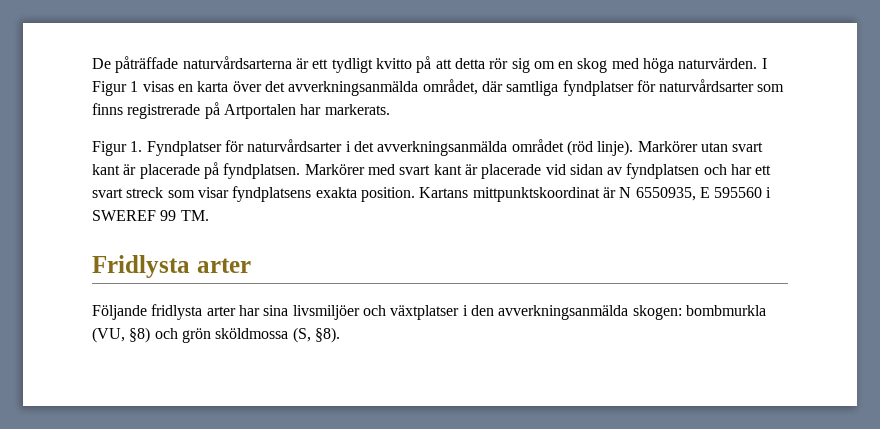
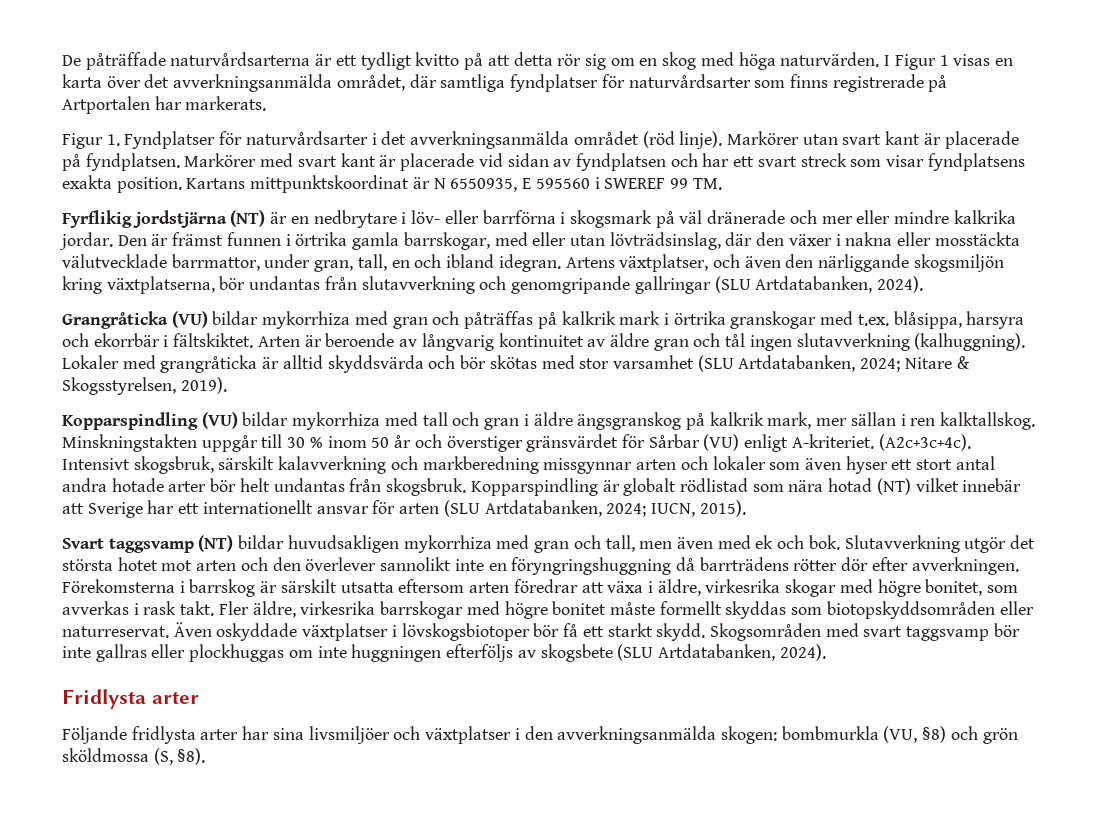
(209, 215) none -> [62,210,1016,228] [59,232,1020,250] [62,254,1004,272] [62,276,923,294] [62,311,1025,329] [62,333,1026,351] [62,355,970,373] [62,377,227,395] [62,412,1036,430] [62,434,971,452] [62,456,995,474] [62,478,1022,496] [62,500,746,518] [62,535,1036,553] [62,557,1019,575] [62,579,1019,597] [62,601,1034,619] [62,622,1020,641] [62,644,826,662] // Fyrflikig jordstjärna (NT) är en nedbrytare i löv- eller barrförna i skogsmark på väl dränerade och mer eller mindre kalkrika jordar. Den är främst funnen i örtrika gamla barrskogar, med eller utan lövträdsinslag, där den växer i nakna eller mosstäckta välutvecklade barrmattor, under gran, tall, en och ibland idegran. Artens växtplatser, och även den närliggande skogsmiljön kring växtplatserna, bör undantas från slutavverkning och genomgripande gallringar (SLU Artdatabanken, 2024). // Grangråticka (VU) bildar mykorrhiza med gran och påträffas på kalkrik mark i örtrika granskogar med t.ex. blåsippa, harsyra och ekorrbär i fältskiktet. Arten är beroende av långvarig kontinuitet av äldre gran och tål ingen slutavverkning (kalhuggning). Lokaler med grangråticka är alltid skyddsvärda och bör skötas med stor varsamhet (SLU Artdatabanken, 2024; Nitare & Skogsstyrelsen, 2019). // Kopparspindling (VU) bildar mykorrhiza med tall och gran i äldre ängsgranskog på kalkrik mark, mer sällan i ren kalktallskog. Minskningstakten uppgår till 30 % inom 50 år och överstiger gränsvärdet för Sårbar (VU) enligt A-kriteriet. (A2c+3c+4c). Intensivt skogsbruk, särskilt kalavverkning och markberedning missgynnar arten och lokaler som även hyser ett stort antal andra hotade arter bör helt undantas från skogsbruk. Kopparspindling är globalt rödlistad som nära hotad (NT) vilket innebär att Sverige har ett internationellt ansvar för arten (SLU Artdatabanken, 2024; IUCN, 2015). // Svart taggsvamp (NT) bildar huvudsakligen mykorrhiza med gran och tall, men även med ek och bok. Slutavverkning utgör det största hotet mot arten och den överlever sannolikt inte en föryngringshuggning då barrträdens rötter dör efter avverkningen. Förekomsterna i barrskog är särskilt utsatta eftersom arten föredrar att växa i äldre, virkesrika skogar med högre bonitet, som avverkas i rask takt. Fler äldre, virkesrika barrskogar med högre bonitet måste formellt skyddas som biotopskyddsområden eller naturreservat. Även oskyddade växtplatser i lövskogsbiotoper bör få ett starkt skydd. Skogsområden med svart taggsvamp bör inte gallras eller plockhuggas om inte huggningen efterföljs av skogsbete (SLU Artdatabanken, 2024).

